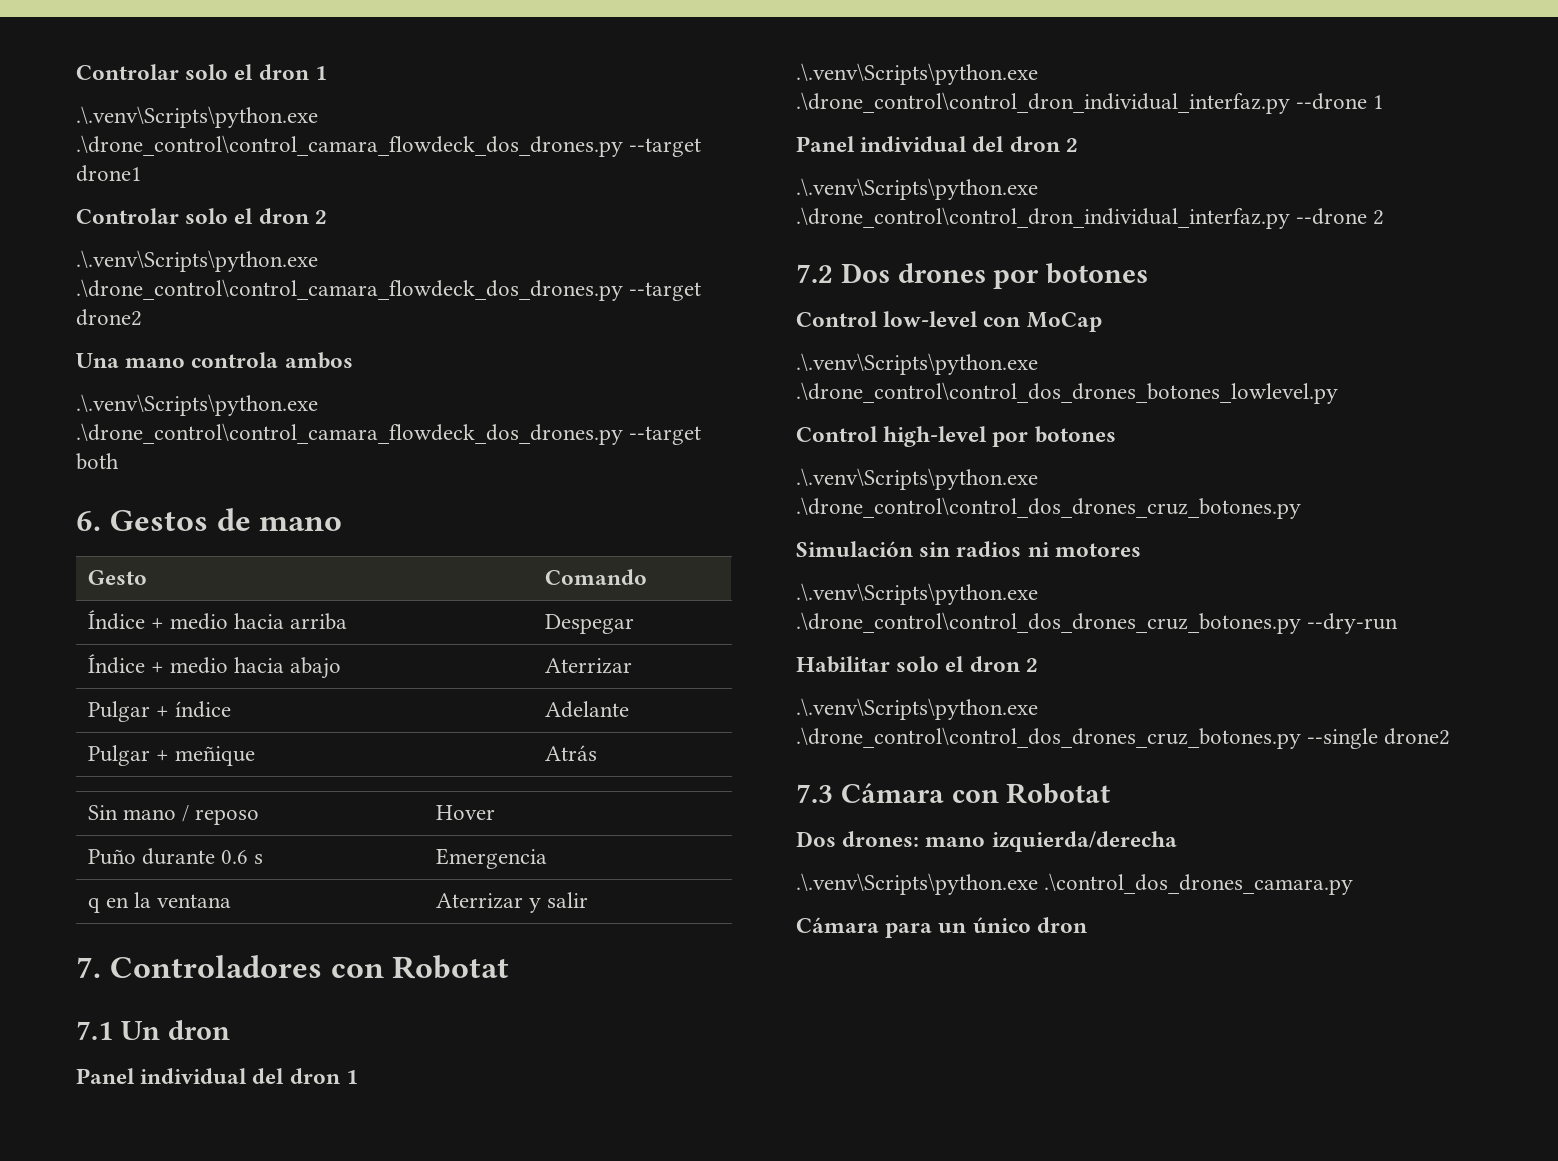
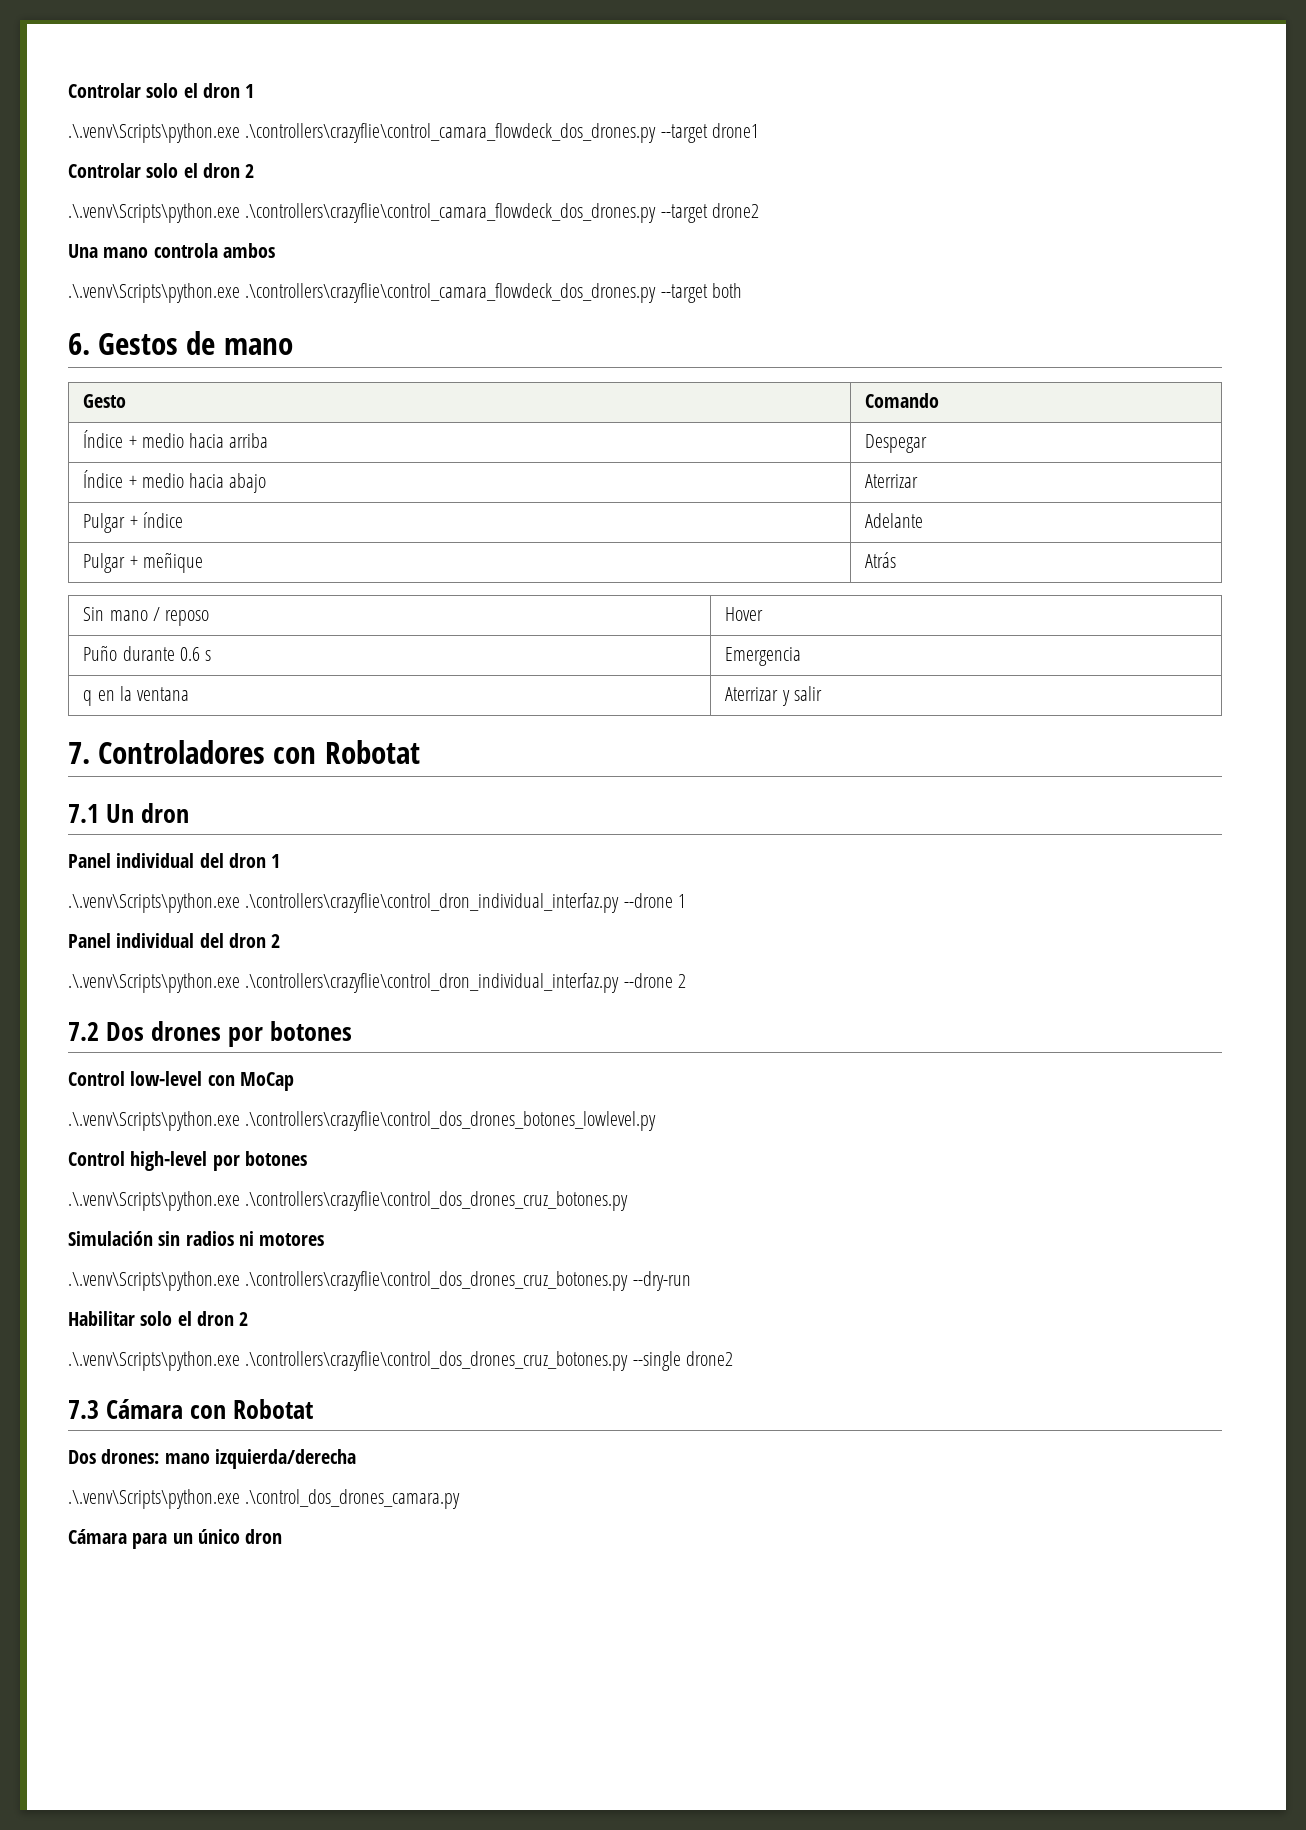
[76,135,623,157] .\drone_control\control_camara_flowdeck_dos_drones.py -> [245,123,657,143] .\controllers\crazyflie\control_camara_flowdeck_dos_drones.py
[76,279,623,301] .\drone_control\control_camara_flowdeck_dos_drones.py -> [245,203,657,223] .\controllers\crazyflie\control_camara_flowdeck_dos_drones.py
[76,423,623,445] .\drone_control\control_camara_flowdeck_dos_drones.py -> [245,283,657,303] .\controllers\crazyflie\control_camara_flowdeck_dos_drones.py
[796,92,1290,114] .\drone_control\control_dron_individual_interfaz.py -> [245,893,620,913] .\controllers\crazyflie\control_dron_individual_interfaz.py
[796,207,1290,229] .\drone_control\control_dron_individual_interfaz.py -> [245,973,620,993] .\controllers\crazyflie\control_dron_individual_interfaz.py
[796,382,1338,404] .\drone_control\control_dos_drones_botones_lowlevel.py -> [245,1111,657,1131] .\controllers\crazyflie\control_dos_drones_botones_lowlevel.py
[796,497,1301,519] .\drone_control\control_dos_drones_cruz_botones.py -> [245,1191,629,1211] .\controllers\crazyflie\control_dos_drones_cruz_botones.py
[796,612,1301,634] .\drone_control\control_dos_drones_cruz_botones.py -> [245,1271,629,1291] .\controllers\crazyflie\control_dos_drones_cruz_botones.py
[796,727,1301,749] .\drone_control\control_dos_drones_cruz_botones.py -> [245,1351,629,1371] .\controllers\crazyflie\control_dos_drones_cruz_botones.py

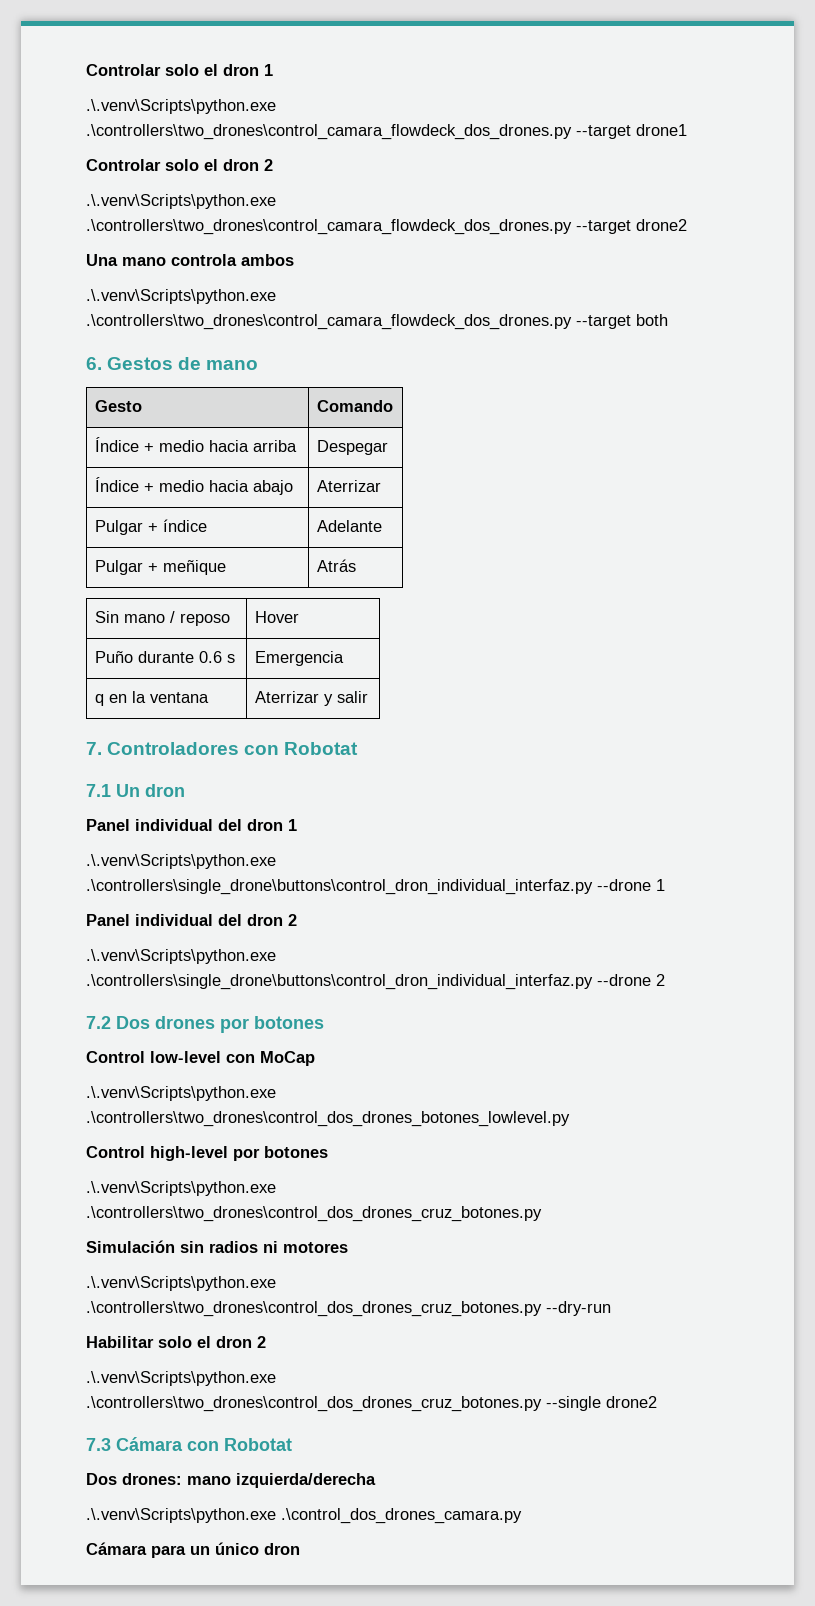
[245,123,657,143] .\controllers\crazyflie\control_camara_flowdeck_dos_drones.py -> [86,124,572,140] .\controllers\two_drones\control_camara_flowdeck_dos_drones.py
[245,203,657,223] .\controllers\crazyflie\control_camara_flowdeck_dos_drones.py -> [86,219,572,235] .\controllers\two_drones\control_camara_flowdeck_dos_drones.py
[245,283,657,303] .\controllers\crazyflie\control_camara_flowdeck_dos_drones.py -> [86,314,572,330] .\controllers\two_drones\control_camara_flowdeck_dos_drones.py
[245,893,620,913] .\controllers\crazyflie\control_dron_individual_interfaz.py -> [86,879,593,895] .\controllers\single_drone\buttons\control_dron_individual_interfaz.py
[245,973,620,993] .\controllers\crazyflie\control_dron_individual_interfaz.py -> [86,974,593,990] .\controllers\single_drone\buttons\control_dron_individual_interfaz.py
[245,1111,657,1131] .\controllers\crazyflie\control_dos_drones_botones_lowlevel.py -> [86,1111,570,1127] .\controllers\two_drones\control_dos_drones_botones_lowlevel.py
[245,1191,629,1211] .\controllers\crazyflie\control_dos_drones_cruz_botones.py -> [86,1206,542,1222] .\controllers\two_drones\control_dos_drones_cruz_botones.py
[245,1271,629,1291] .\controllers\crazyflie\control_dos_drones_cruz_botones.py -> [86,1301,542,1317] .\controllers\two_drones\control_dos_drones_cruz_botones.py
[245,1351,629,1371] .\controllers\crazyflie\control_dos_drones_cruz_botones.py -> [86,1396,542,1412] .\controllers\two_drones\control_dos_drones_cruz_botones.py

